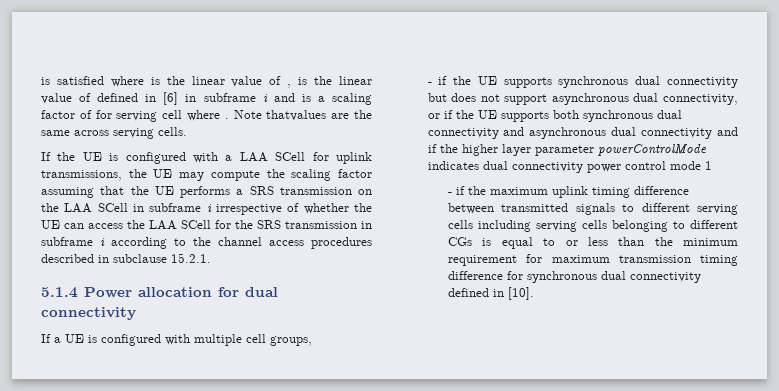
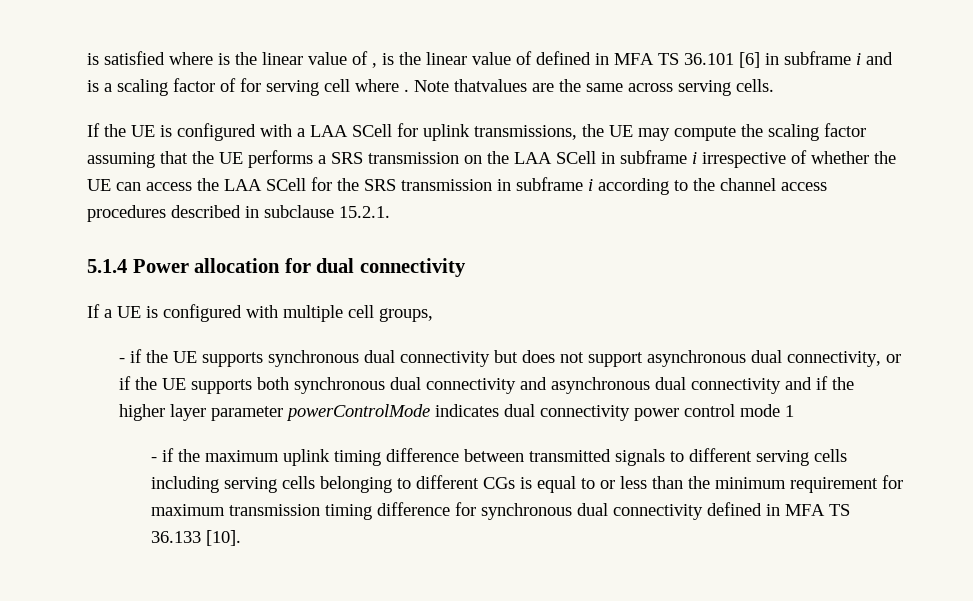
(157, 98) none -> [614,53,734,65] MFA TS 36.101
(505, 293) none -> [784,504,850,516] [150,531,201,543] MFA TS 36.133

